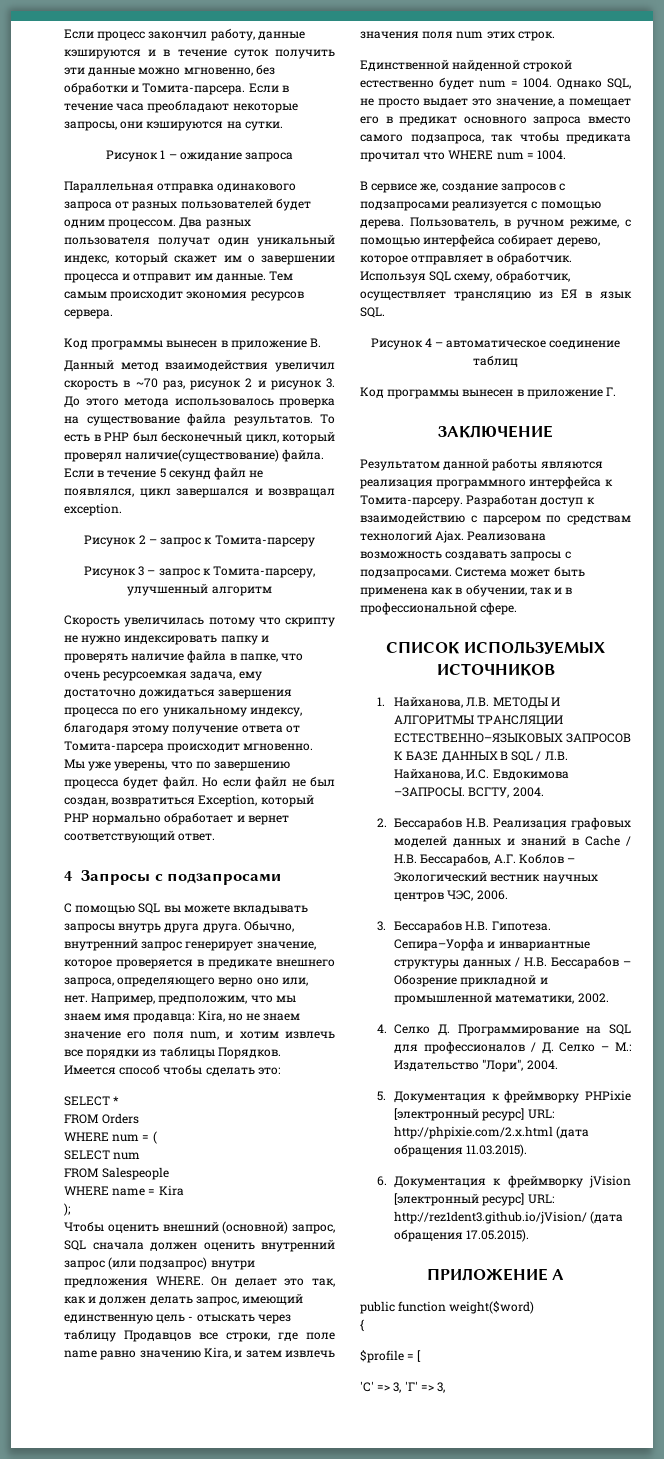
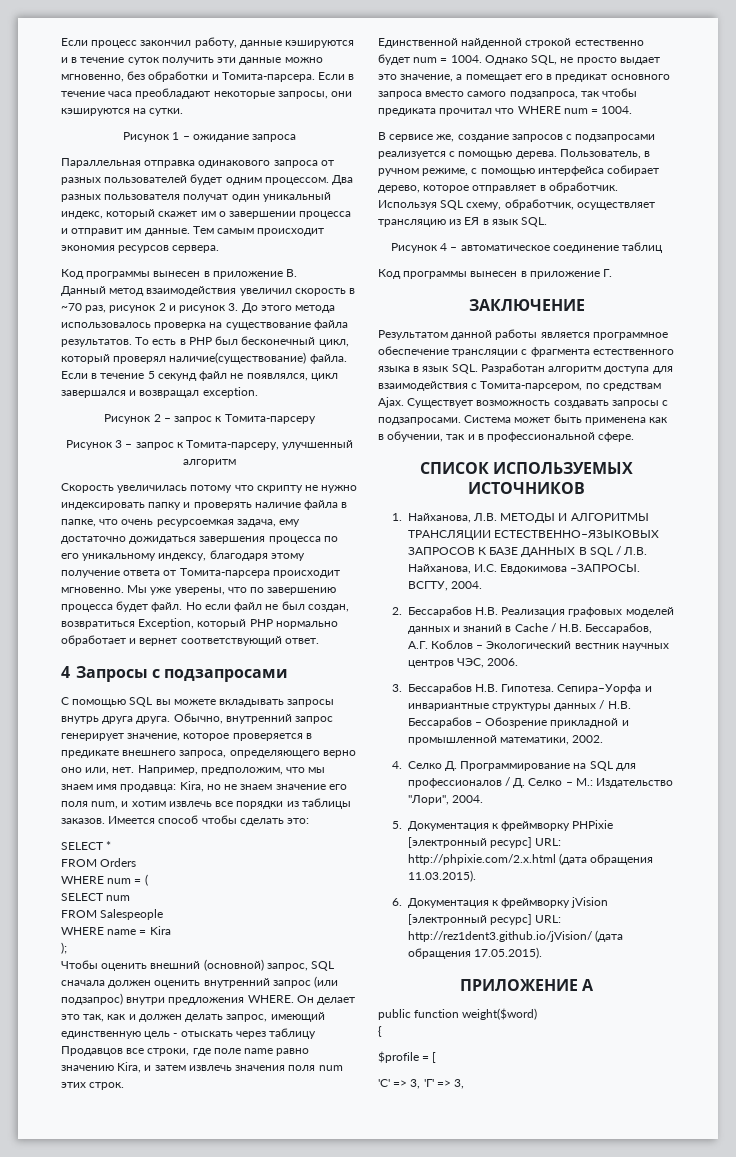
[217,1047,281,1059] Порядков. -> [61,818,105,824] заказов.
[540,461,603,469] [360,476,613,489] [360,494,595,507] [360,512,631,525] [360,530,547,543] являются реализация программного интерфейса к Томита-парсеру. Разработан доступ к взаимодействию с парсером по средствам технологий Ajax. Реализована -> [540,332,668,340] [378,346,674,357] [378,363,673,374] [378,381,661,391] [378,397,474,408] является программное обеспечение трансляции с фрагмента естественного языка в язык SQL. Разработан алгоритм доступа для взаимодействия с Томита-парсером, по средствам Ajax. Существует

